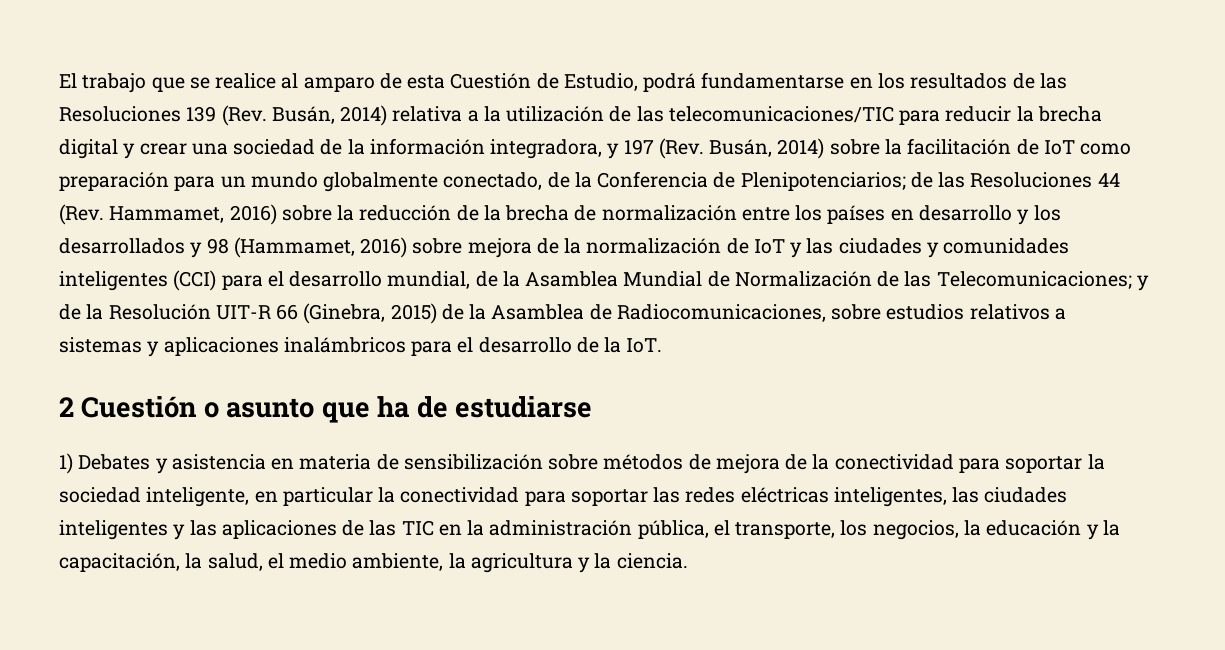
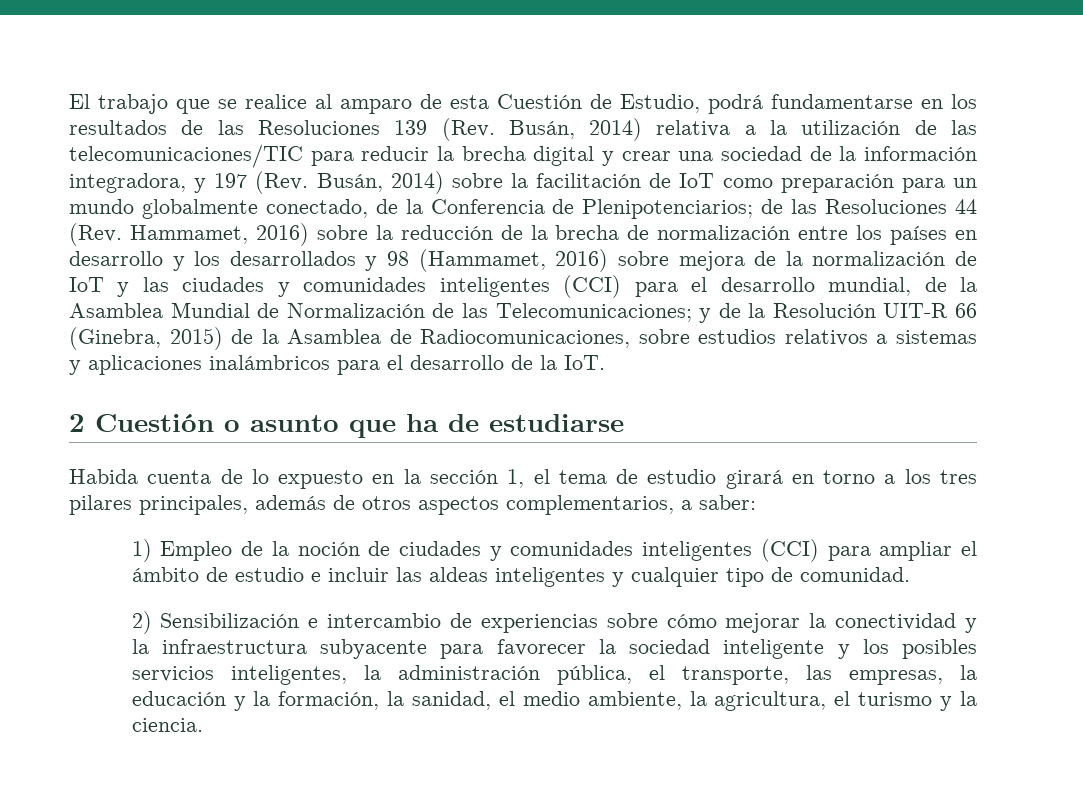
[59,453,1105,474] [59,487,1068,507] [59,520,462,540] 1) Debates y asistencia en materia de sensibilización sobre métodos de mejora de la conectividad para soportar la sociedad inteligente, en particular la conectividad para soportar las redes eléctricas inteligentes, las ciudades inteligentes y las aplicaciones de las TIC en -> [69,469,978,489] [69,495,756,515] [131,539,978,562] [131,567,910,587] [131,611,978,634] [131,639,977,659] [131,665,347,685] Habida cuenta de lo expuesto en la sección 1, el tema de estudio girará en torno a los tres pilares principales, además de otros aspectos complementarios, a saber: // 1) Empleo de la noción de ciudades y comunidades inteligentes (CCI) para ampliar el ámbito de estudio e incluir las aldeas inteligentes y cualquier tipo de comunidad. // 2) Sensibilización e intercambio de experiencias sobre cómo mejorar la conectividad y la infraestructura subyacente para favorecer la sociedad inteligente y los posibles servicios inteligentes,
[840,520,959,540] los negocios, -> [805,665,943,685] las empresas,
[59,553,263,572] capacitación, la salud, -> [278,691,492,710] formación, la sanidad,
[470,553,573,573] agricultura -> [714,691,933,711] agricultura, el turismo

